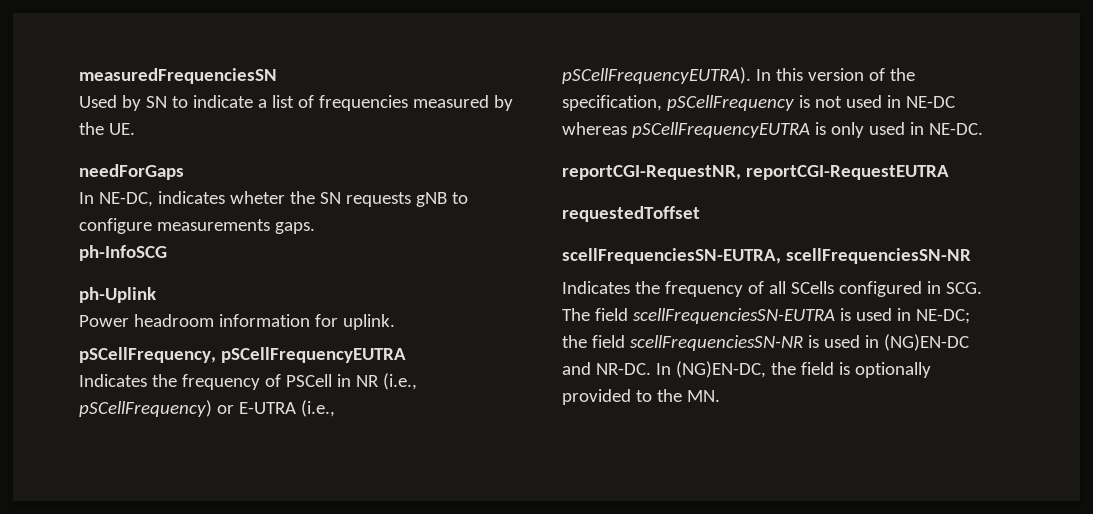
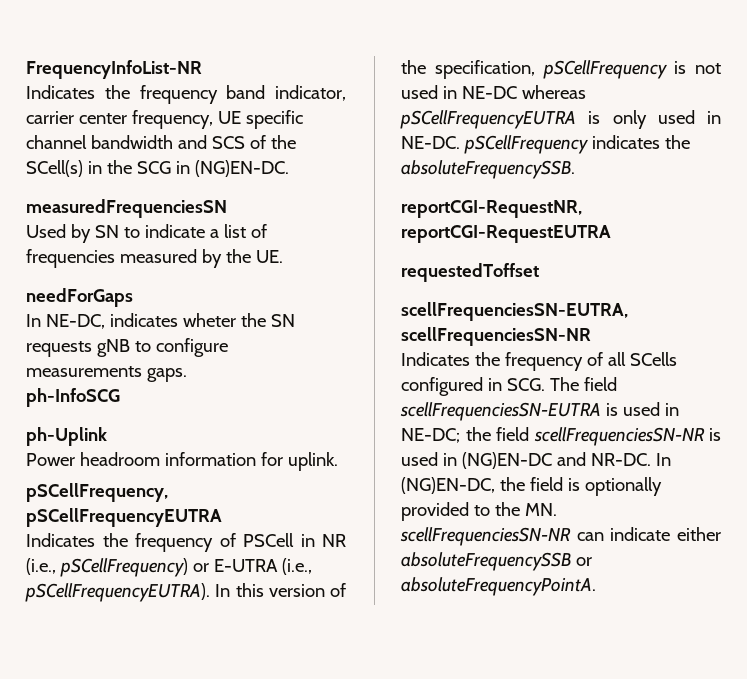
(79, 76) none -> [26,60,202,79] [26,85,346,104] [26,110,303,129] [26,135,296,149] [26,160,289,177] FrequencyInfoList-NR // Indicates the frequency band indicator, carrier center frequency, UE specific channel bandwidth and SCS of the SCell(s) in the SCG in (NG)EN-DC. //
(983, 129) none -> [463,135,690,154] [401,160,575,179] pSCellFrequency indicates the absoluteFrequencySSB.
(720, 396) none -> [400,527,721,546] [401,552,592,571] [401,577,596,596] scellFrequenciesSN-NR can indicate either absoluteFrequencySSB or absoluteFrequencyPointA.

